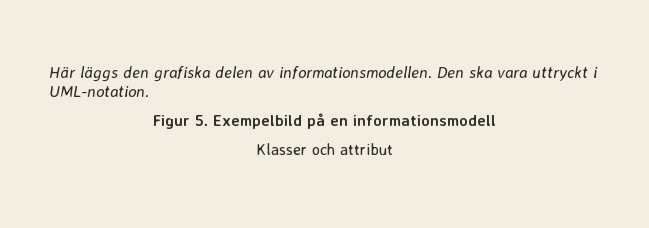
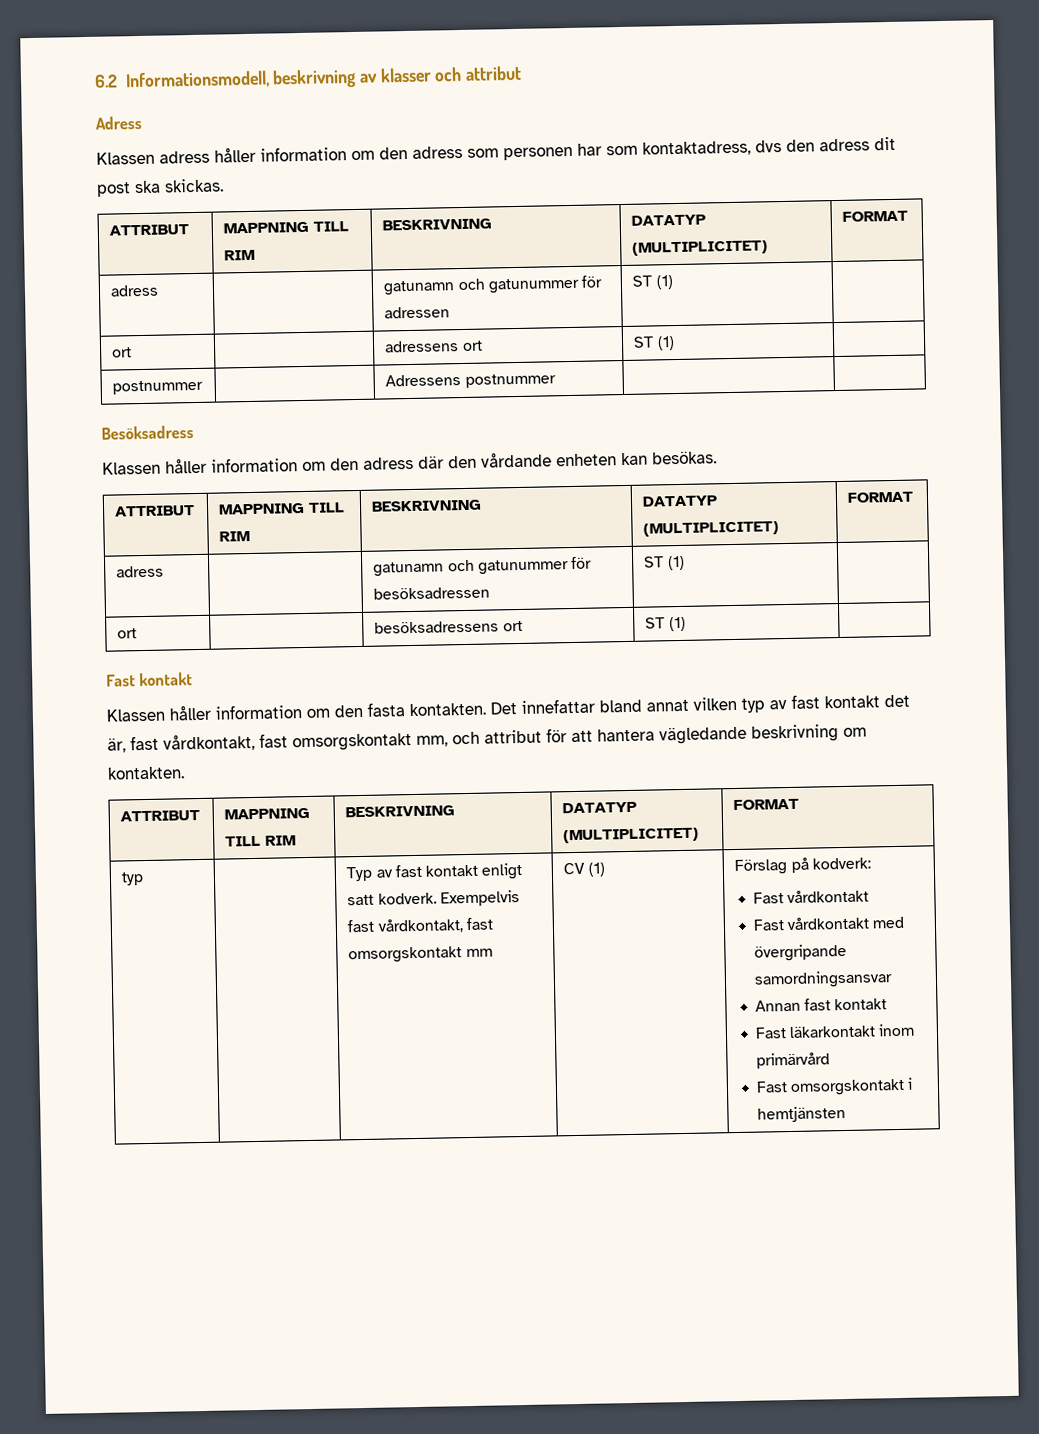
[49,66,598,82] [49,86,149,98] [153,113,496,129] [256,143,393,155] Här läggs den grafiska delen av informationsmodellen. Den ska vara uttryckt i UML-notation. // Figur 5. Exempelbild på en informationsmodell // Klasser och attribut -> [94,65,523,90] [95,115,142,130] [96,136,896,165] [96,178,224,197] [109,224,190,236] [223,221,349,234] [224,249,256,261] [382,218,493,231] [631,214,707,226] [632,240,769,256] [842,210,909,222] [110,284,160,297] [383,275,603,296] [384,306,451,319] [632,275,674,290] [112,347,133,358] [384,340,483,353] [633,336,675,351] [112,379,204,395] [385,373,556,388] [101,425,194,440] [102,450,717,475] [114,505,196,517] [218,502,345,515] [219,530,251,542] [371,499,483,512] [642,495,719,507] [643,521,780,537] [847,491,915,503] [116,565,165,578] [373,556,593,577] [373,586,491,600] [644,555,685,571] [117,628,138,639] [374,620,523,634] [645,616,686,632] [106,672,194,687] [106,694,910,722] [107,724,867,753] [107,766,185,780] [120,809,201,822] [224,807,311,820] [225,835,296,847] [345,805,456,818] [562,801,638,814] [563,827,700,844] [733,798,800,811] [121,872,145,886] [346,862,524,882] [347,890,520,907] [347,917,493,934] [348,946,493,964] [563,862,605,877] [734,857,871,876] [752,889,869,904] [752,916,905,931] [753,943,847,962] [753,970,893,989] [754,998,887,1012] [754,1023,915,1039] [755,1052,830,1069] [755,1077,913,1097] [756,1105,846,1123] 6.2 Informationsmodell, beskrivning av klasser och attribut // Adress // Klassen adress håller information om den adress som personen har som kontaktadress, dvs den adress dit post ska skickas. // ATTRIBUT | MAPPNING TILL RIM | BESKRIVNING | DATATYP (MULTIPLICITET) | FORMAT // adress | | gatunamn och gatunummer för adressen | ST (1) | // ort | | adressens ort | ST (1) | // postnummer | | Adressens postnummer | | // Besöksadress // Klassen håller information om den adress där den vårdande enheten kan besökas. // ATTRIBUT | MAPPNING TILL RIM | BESKRIVNING | DATATYP (MULTIPLICITET) | FORMAT // adress | | gatunamn och gatunummer för besöksadressen | ST (1) | // ort | | besöksadressens ort | ST (1) | // Fast kontakt // Klassen håller information om den fasta kontakten. Det innefattar bland annat vilken typ av fast kontakt det är, fast vårdkontakt, fast omsorgskontakt mm, och attribut för att hantera vägledande beskrivning om kontakten. // ATTRIBUT | MAPPNING TILL RIM | BESKRIVNING | DATATYP (MULTIPLICITET) | FORMAT // typ | | Typ av fast kontakt enligt satt kodverk. Exempelvis fast vårdkontakt, fast omsorgskontakt mm | CV (1) | Förslag på kodverk: // Fast vårdkontakt // Fast vårdkontakt med övergripande samordningsansvar // Annan fast kontakt // Fast läkarkontakt inom primärvård // Fast omsorgskontakt i hemtjänsten

